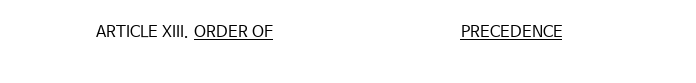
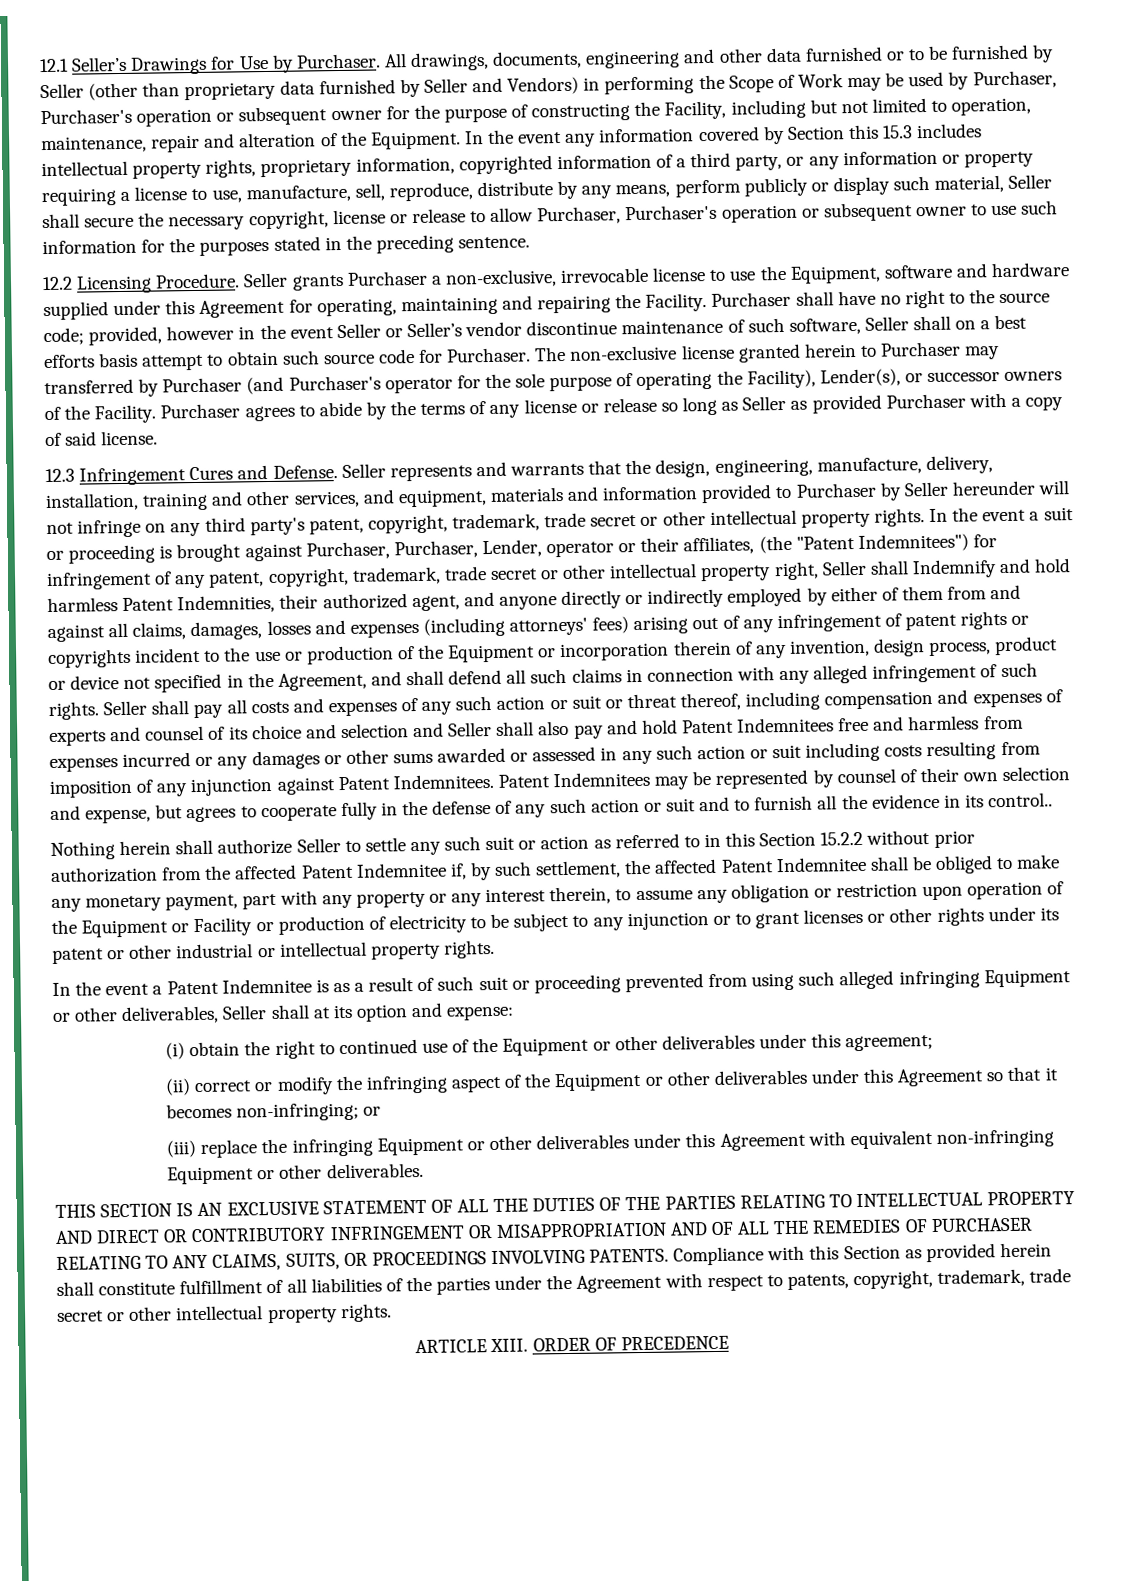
(96, 31) none -> [39,44,1055,75] [40,70,1057,101] [40,97,1032,127] [41,123,983,154] [41,150,1034,179] [41,174,1053,207] [42,200,1059,231] [42,234,531,256] [42,262,1071,294] [43,289,1051,321] [43,314,1028,346] [44,341,1001,371] [44,368,1063,397] [44,392,1064,424] [45,430,159,447] [45,455,993,486] [45,480,1071,512] [46,507,1074,538] [46,533,997,564] [46,558,1072,591] [47,584,1022,614] [47,610,1030,643] [48,636,1059,669] [48,662,1038,693] [48,689,1063,721] [49,715,1024,747] [49,741,1041,773] [49,766,1071,799] [50,792,1054,824] [50,830,975,860] [51,854,1061,883] [51,881,1065,912] [51,906,1059,938] [52,939,495,964] [52,969,1071,996] [52,1002,515,1025] [165,1033,934,1060] [165,1066,1058,1096] [166,1102,382,1122] [166,1129,1054,1158] [167,1162,424,1185] [55,1191,1076,1218] [55,1217,1033,1244] [56,1242,1052,1271] [56,1268,1072,1296] [57,1303,392,1324] 12.1 Seller’s Drawings for Use by Purchaser. All drawings, documents, engineering and other data furnished or to be furnished by Seller (other than proprietary data furnished by Seller and Vendors) in performing the Scope of Work may be used by Purchaser, Purchaser's operation or subsequent owner for the purpose of constructing the Facility, including but not limited to operation, maintenance, repair and alteration of the Equipment. In the event any information covered by Section this 15.3 includes intellectual property rights, proprietary information, copyrighted information of a third party, or any information or property requiring a license to use, manufacture, sell, reproduce, distribute by any means, perform publicly or display such material, Seller shall secure the necessary copyright, license or release to allow Purchaser, Purchaser's operation or subsequent owner to use such information for the purposes stated in the preceding sentence. // 12.2 Licensing Procedure. Seller grants Purchaser a non-exclusive, irrevocable license to use the Equipment, software and hardware supplied under this Agreement for operating, maintaining and repairing the Facility. Purchaser shall have no right to the source code; provided, however in the event Seller or Seller’s vendor discontinue maintenance of such software, Seller shall on a best efforts basis attempt to obtain such source code for Purchaser. The non-exclusive license granted herein to Purchaser may transferred by Purchaser (and Purchaser's operator for the sole purpose of operating the Facility), Lender(s), or successor owners of the Facility. Purchaser agrees to abide by the terms of any license or release so long as Seller as provided Purchaser with a copy of said license. // 12.3 Infringement Cures and Defense. Seller represents and warrants that the design, engineering, manufacture, delivery, installation, training and other services, and equipment, materials and information provided to Purchaser by Seller hereunder will not infringe on any third party's patent, copyright, trademark, trade secret or other intellectual property rights. In the event a suit or proceeding is brought against Purchaser, Purchaser, Lender, operator or their affiliates, (the "Patent Indemnitees") for infringement of any patent, copyright, trademark, trade secret or other intellectual property right, Seller shall Indemnify and hold harmless Patent Indemnities, their authorized agent, and anyone directly or indirectly employed by either of them from and against all claims, damages, losses and expenses (including attorneys' fees) arising out of any infringement of patent rights or copyrights incident to the use or production of the Equipment or incorporation therein of any invention, design process, product or device not specified in the Agreement, and shall defend all such claims in connection with any alleged infringement of such rights. Seller shall pay all costs and expenses of any such action or suit or threat thereof, including compensation and expenses of experts and counsel of its choice and selection and Seller shall also pay and hold Patent Indemnitees free and harmless from expenses incurred or any damages or other sums awarded or assessed in any such action or suit including costs resulting from imposition of any injunction against Patent Indemnitees. Patent Indemnitees may be represented by counsel of their own selection and expense, but agrees to cooperate fully in the defense of any such action or suit and to furnish all the evidence in its control.. // Nothing herein shall authorize Seller to settle any such suit or action as referred to in this Section 15.2.2 without prior authorization from the affected Patent Indemnitee if, by such settlement, the affected Patent Indemnitee shall be obliged to make any monetary payment, part with any property or any interest therein, to assume any obligation or restriction upon operation of the Equipment or Facility or production of electricity to be subject to any injunction or to grant licenses or other rights under its patent or other industrial or intellectual property rights. // In the event a Patent Indemnitee is as a result of such suit or proceeding prevented from using such alleged infringing Equipment or other deliverables, Seller shall at its option and expense: // (i) obtain the right to continued use of the Equipment or other deliverables under this agreement; // (ii) correct or modify the infringing aspect of the Equipment or other deliverables under this Agreement so that it becomes non-infringing; or // (iii) replace the infringing Equipment or other deliverables under this Agreement with equivalent non-infringing Equipment or other deliverables. // THIS SECTION IS AN EXCLUSIVE STATEMENT OF ALL THE DUTIES OF THE PARTIES RELATING TO INTELLECTUAL PROPERTY AND DIRECT OR CONTRIBUTORY INFRINGEMENT OR MISAPPROPRIATION AND OF ALL THE REMEDIES OF PURCHASER RELATING TO ANY CLAIMS, SUITS, OR PROCEEDINGS INVOLVING PATENTS. Compliance with this Section as provided herein shall constitute fulfillment of all liabilities of the parties under the Agreement with respect to patents, copyright, trademark, trade secret or other intellectual property rights. //

